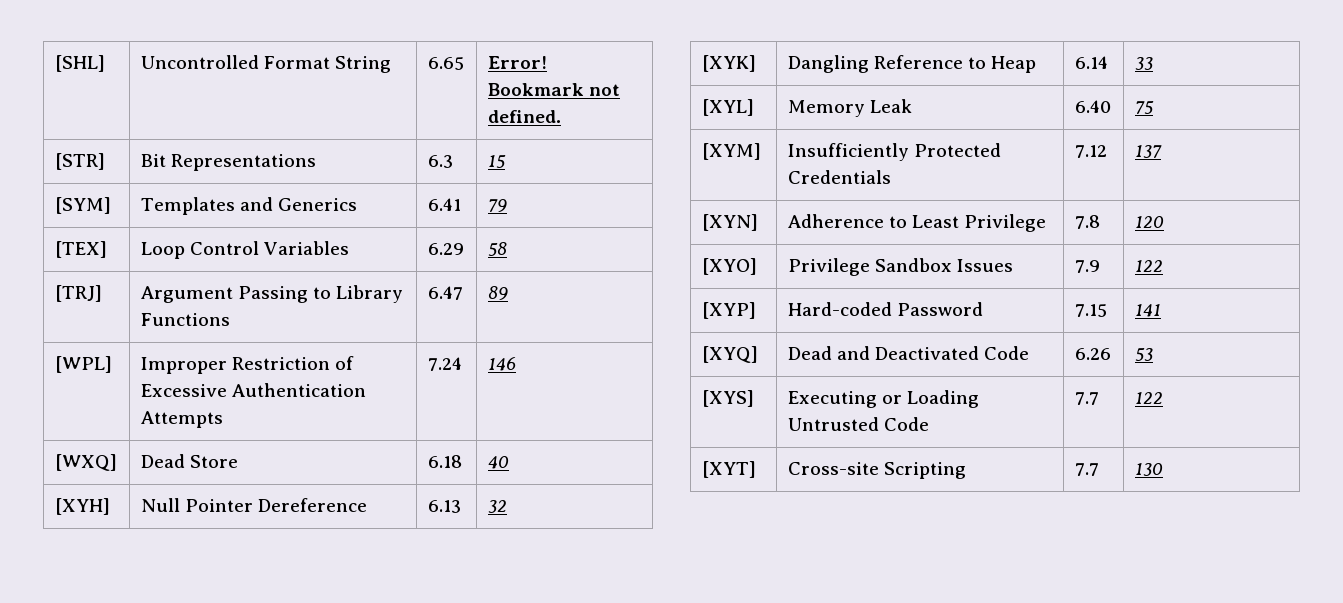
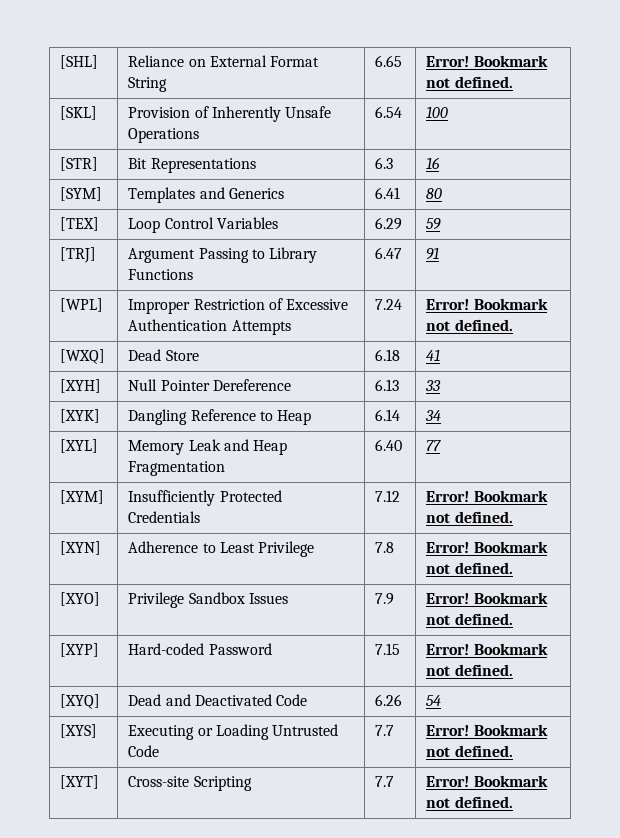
[140,55,259,69] Uncontrolled -> [128,55,268,67] Reliance on External
(561, 116) none -> [60,106,98,120] [128,106,332,122] [128,128,200,143] [375,106,403,118] [426,106,449,118] // [SKL] | Provision of Inherently Unsafe Operations | 6.54 | 100
[487,155,506,168] 15 -> [426,157,441,169] 16
[487,199,507,212] 79 -> [426,188,443,199] 80
[487,242,507,256] 58 -> [426,218,442,230] 59
[487,286,508,300] 89 -> [426,247,440,260] 91
[487,357,516,371] 146 -> [426,298,548,310] [426,319,513,331] Error! Bookmark not defined.
[487,456,509,469] 40 -> [426,349,441,361] 41
[487,500,507,513] 32 -> [425,380,442,391] 33
[1134,57,1153,70] 33 -> [425,410,442,421] 34
(912, 106) none -> [224,439,288,455] [128,461,226,476] and Heap Fragmentation
[1134,101,1154,114] 75 -> [426,440,442,451] 77
[1134,145,1162,158] 137 -> [426,490,548,502] [426,511,513,523] Error! Bookmark not defined.
[1134,216,1164,228] 120 -> [426,541,548,553] [426,562,513,574] Error! Bookmark not defined.
[1134,260,1163,272] 122 -> [426,592,548,604] [426,613,513,625] Error! Bookmark not defined.
[1134,304,1161,317] 141 -> [426,643,548,655] [426,664,513,676] Error! Bookmark not defined.
[1134,348,1153,361] 53 -> [426,695,442,706] 54
[1134,392,1163,404] 122 -> [426,724,548,736] [426,745,513,757] Error! Bookmark not defined.
[1134,463,1163,476] 130 -> [426,775,548,787] [426,796,513,808] Error! Bookmark not defined.

